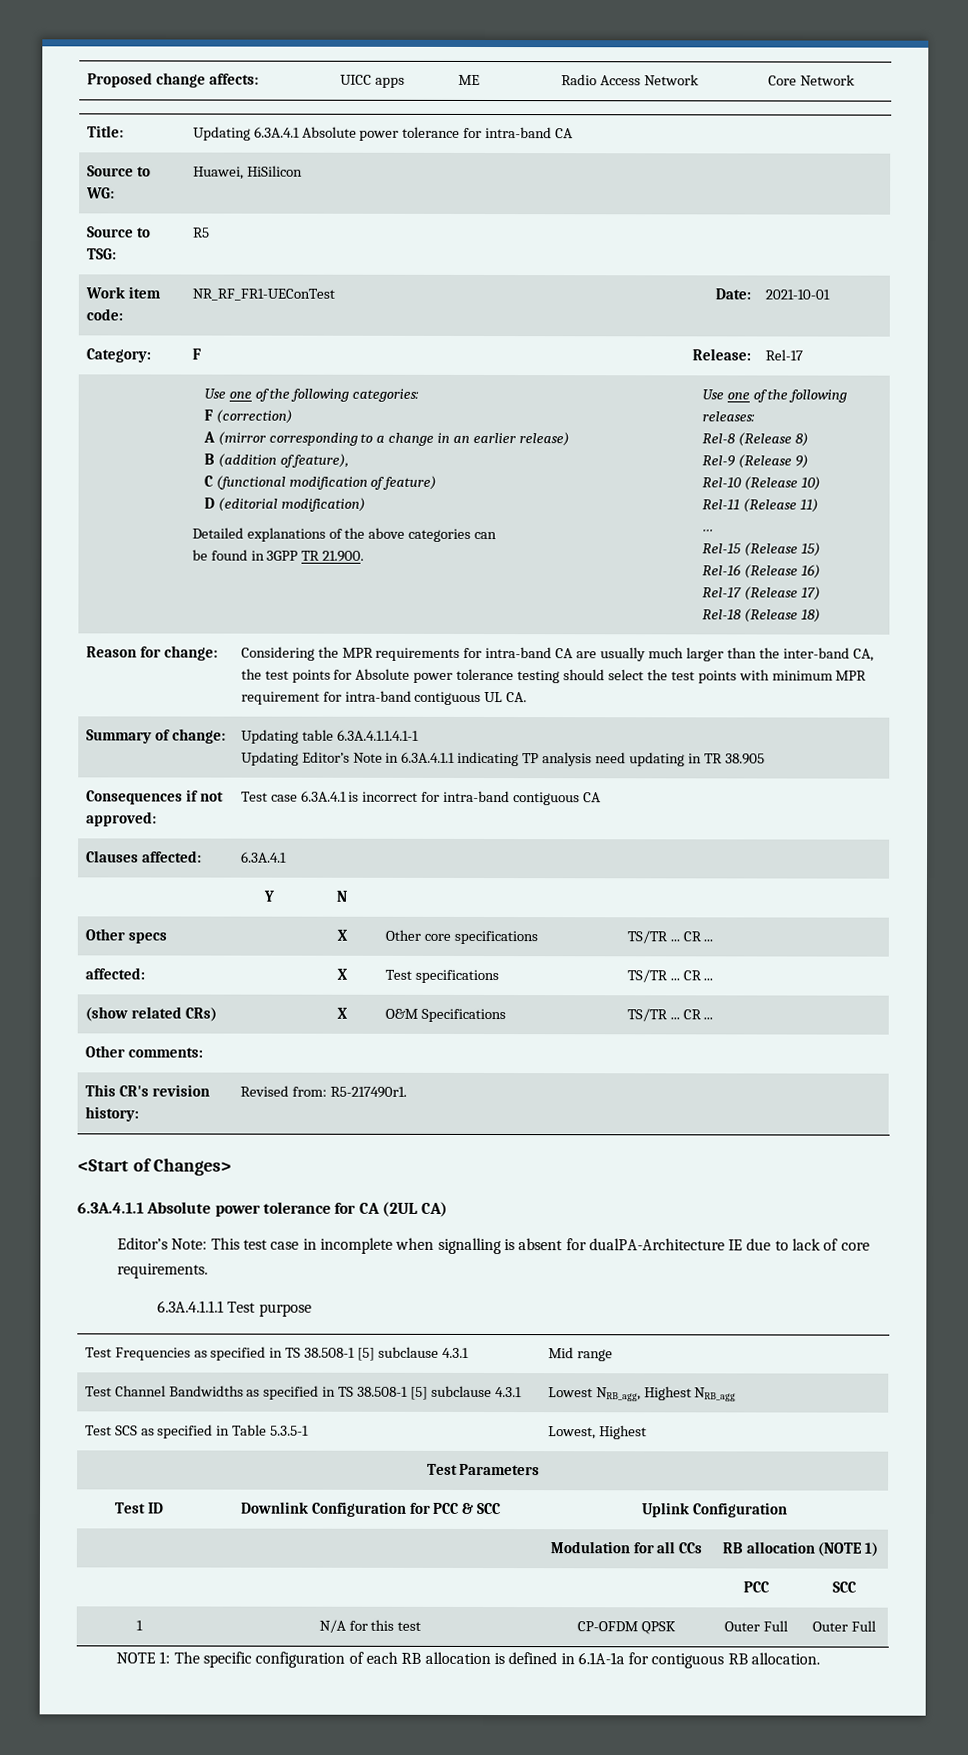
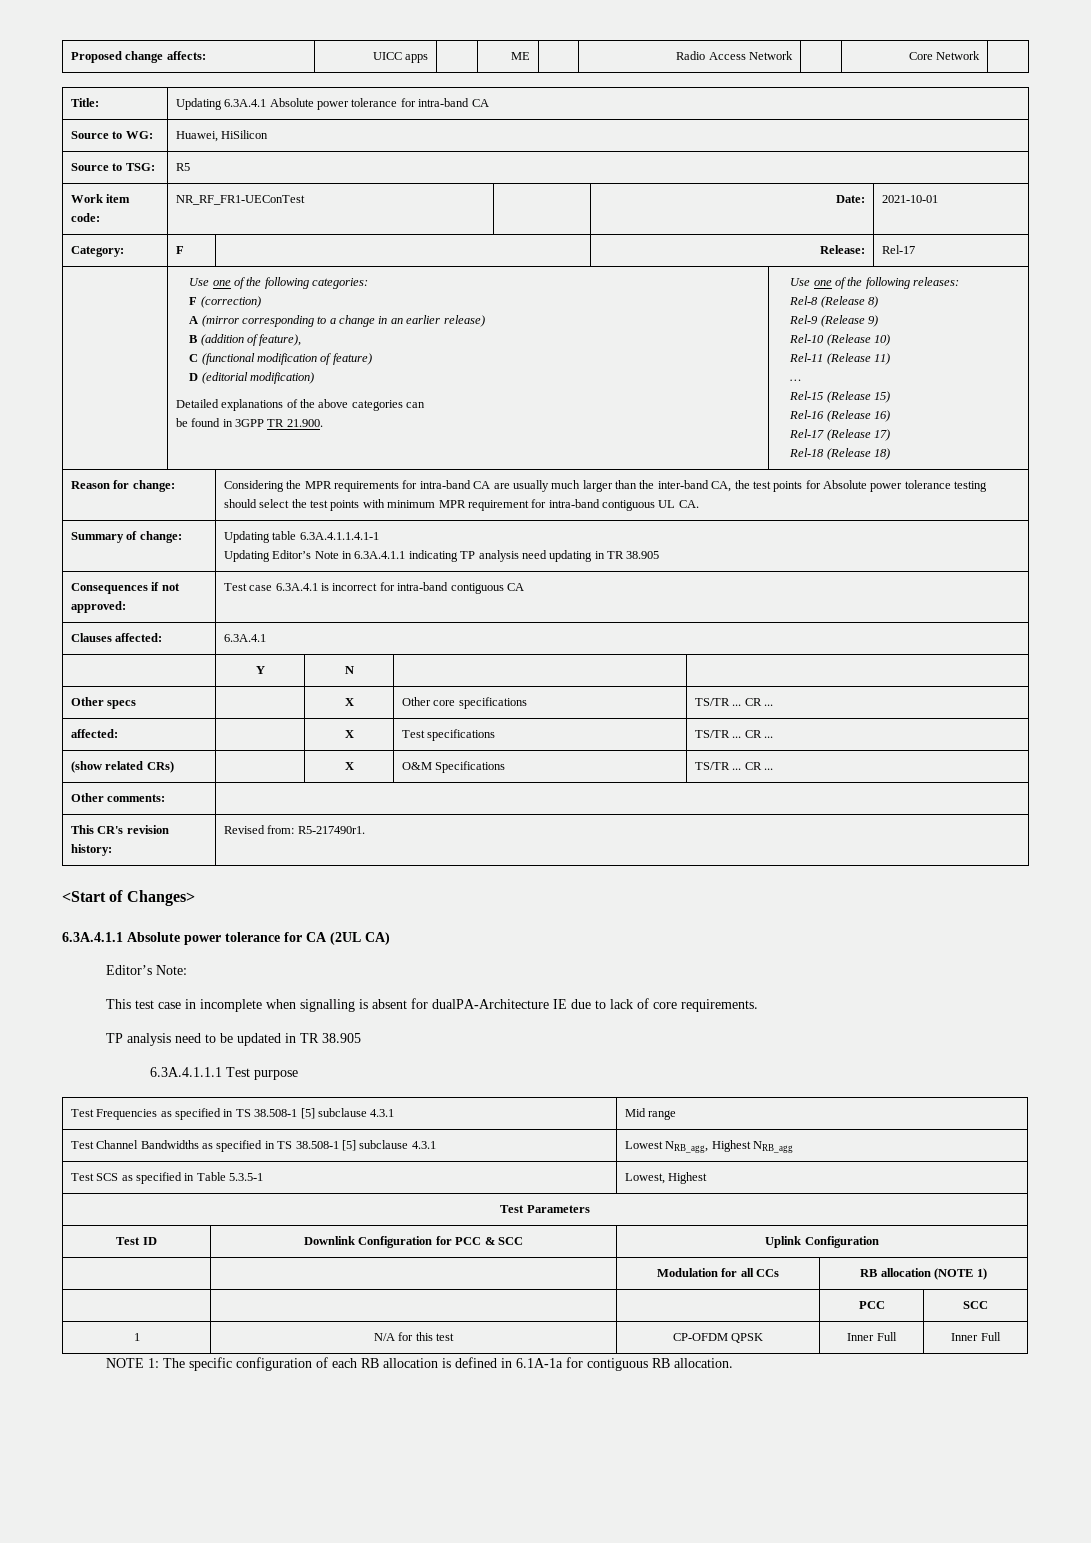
(208, 1244) none -> (188, 970) //
(209, 1271) none -> [106,1033,362,1046] // TP analysis need to be updated in TR 38.905
[724,1621,761,1632] Outer -> [847,1333,875,1341] Inner
[812,1621,849,1632] Outer -> [951,1333,979,1341] Inner

